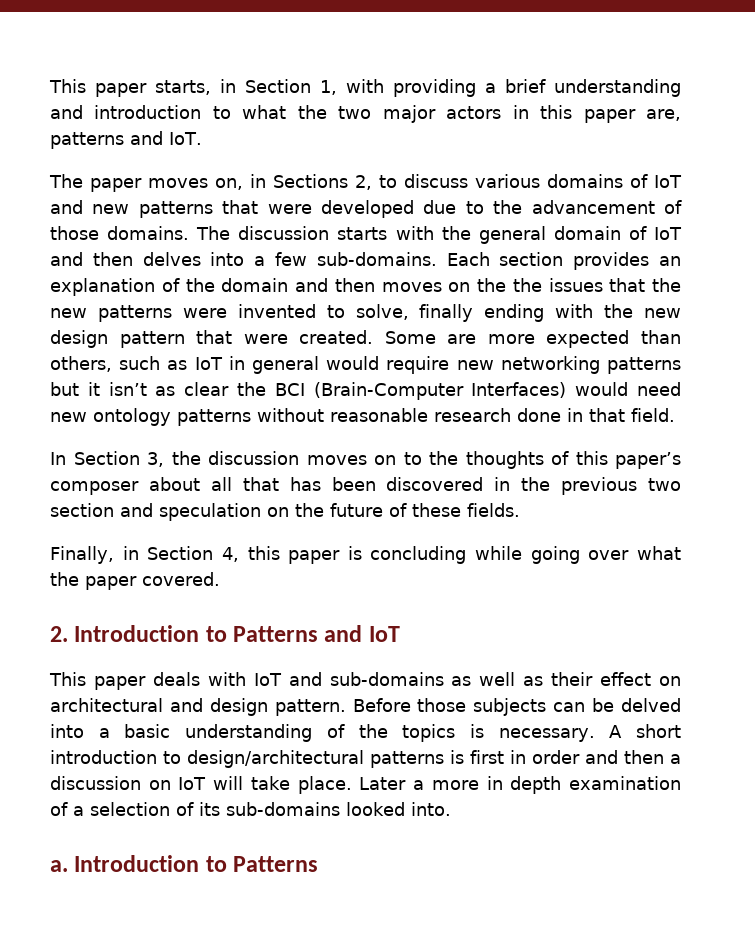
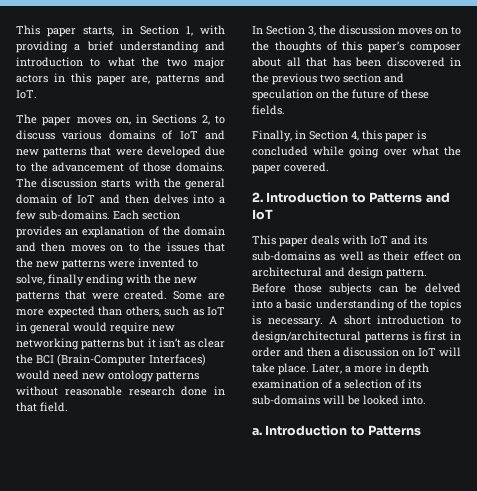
[477,278,506,292] the -> [128,243,139,252] to
[50,330,185,348] design pattern -> [16,291,59,302] patterns
[370,546,467,564] concluding -> [252,146,308,156] concluded
(322, 679) none -> [414,235,427,245] its
[359,777,407,790] Later -> [312,364,342,374] Later,
(340, 809) none -> [323,395,360,405] will be

